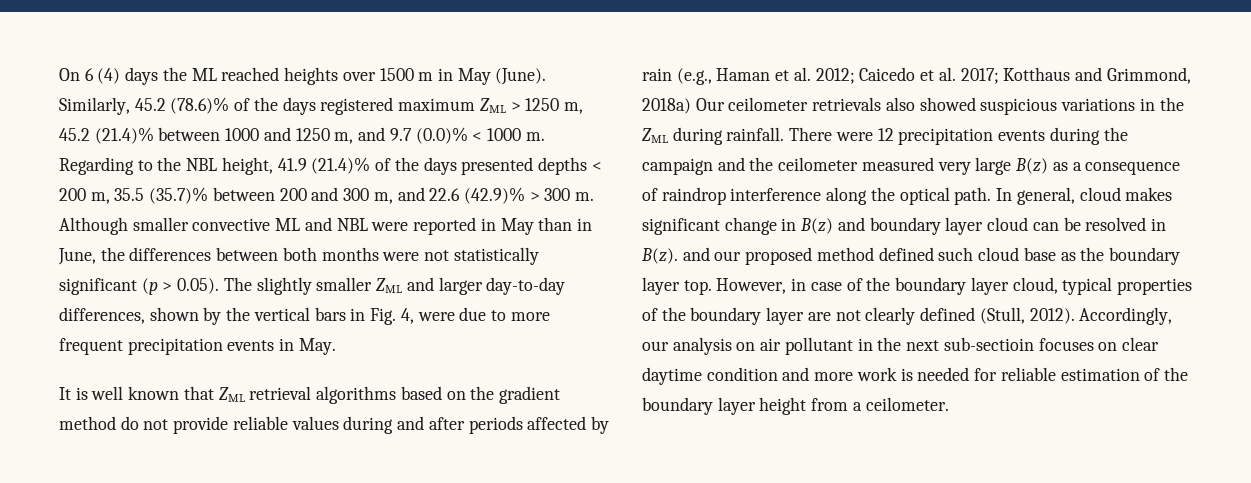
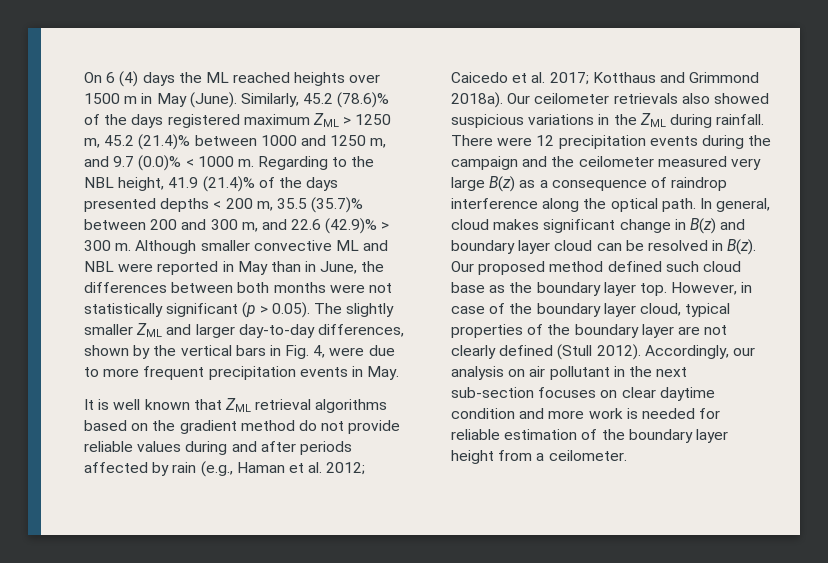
[1106,67,1191,84] [642,98,691,114] Grimmond, 2018a) -> [689,72,760,83] [451,92,503,108] Grimmond 2018a).
[682,247,742,261] and our -> [451,261,474,272] Our
[979,307,1025,324] (Stull, -> [557,344,593,360] (Stull
[943,337,1034,351] sub-sectioin -> [451,387,534,398] sub-section

